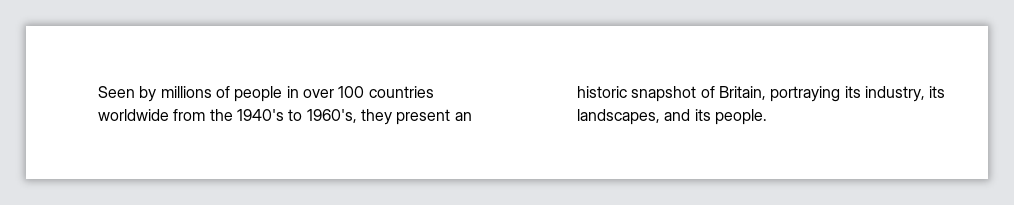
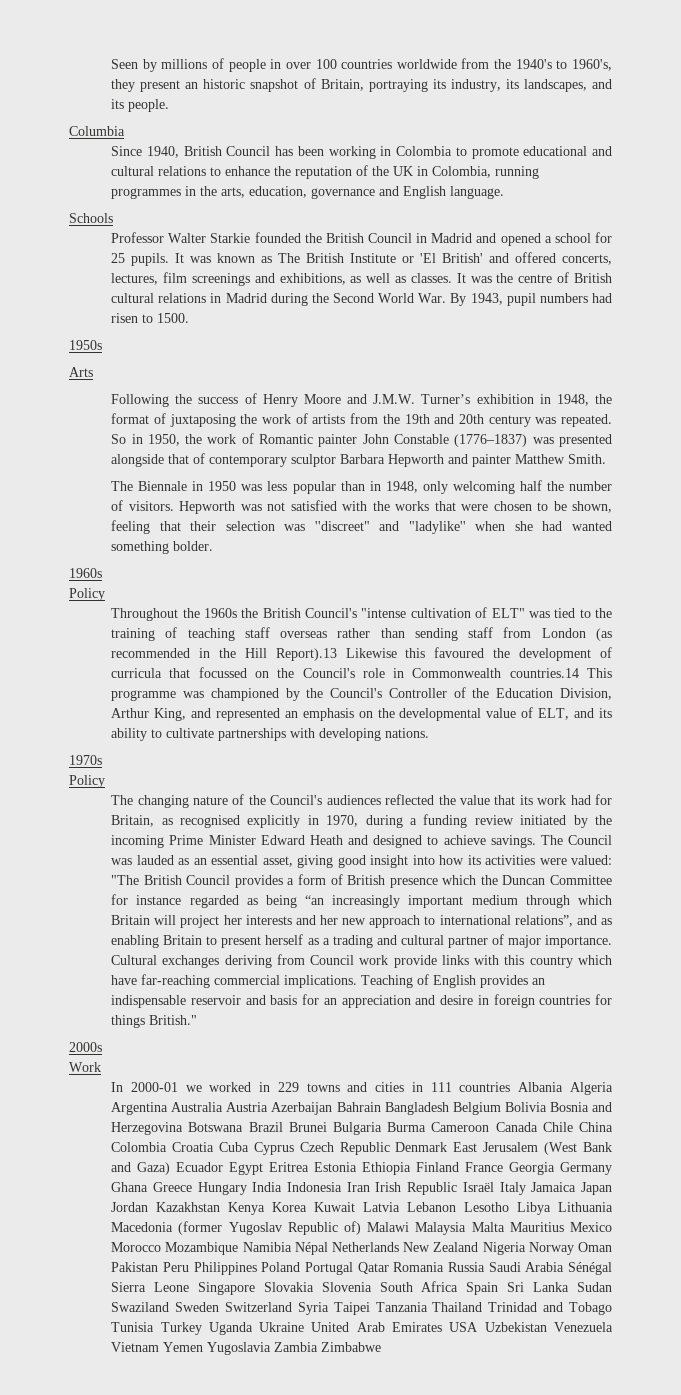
(768, 117) none -> [69,126,125,136] [111,146,612,159] [111,165,540,179] [111,186,505,199] [69,213,113,223] [111,232,612,246] [111,252,613,266] [111,272,612,286] [111,293,612,306] [111,313,190,323] [69,340,102,350] [69,367,93,377] [111,393,613,407] [111,413,613,427] [111,433,613,447] [111,453,607,467] [111,480,612,494] [111,500,613,514] [111,520,612,534] [111,541,214,554] [69,568,102,578] [69,588,105,601] [111,607,612,621] [111,627,613,641] [111,647,612,661] [111,667,612,678] [111,687,612,701] [111,707,612,721] [111,728,430,741] [69,755,102,765] [69,775,105,788] [111,794,613,808] [111,814,613,828] [111,835,612,848] [111,855,613,868] [111,874,613,888] [111,894,613,908] [111,915,612,928] [111,934,612,948] [111,954,613,968] [111,974,546,988] [111,994,612,1008] [111,1015,198,1028] [69,1042,102,1052] [69,1062,101,1072] [111,1082,614,1095] [111,1102,612,1115] [111,1122,613,1135] [111,1142,612,1155] [111,1162,612,1175] [111,1182,612,1195] [111,1202,614,1215] [111,1221,612,1235] [111,1242,612,1255] [111,1262,613,1275] [111,1281,612,1295] [111,1302,612,1315] [111,1322,613,1335] [111,1342,382,1355] // Columbia // Since 1940, British Council has been working in Colombia to promote educational and cultural relations to enhance the reputation of the UK in Colombia, running programmes in the arts, education, governance and English language. // Schools // Professor Walter Starkie founded the British Council in Madrid and opened a school for 25 pupils. It was known as The British Institute or 'El British' and offered concerts, lectures, film screenings and exhibitions, as well as classes. It was the centre of British cultural relations in Madrid during the Second World War. By 1943, pupil numbers had risen to 1500. // 1950s // Arts // Following the success of Henry Moore and J.M.W. Turner’s exhibition in 1948, the format of juxtaposing the work of artists from the 19th and 20th century was repeated. So in 1950, the work of Romantic painter John Constable (1776–1837) was presented alongside that of contemporary sculptor Barbara Hepworth and painter Matthew Smith. // The Biennale in 1950 was less popular than in 1948, only welcoming half the number of visitors. Hepworth was not satisfied with the works that were chosen to be shown, feeling that their selection was ''discreet" and "ladylike'' when she had wanted something bolder. // 1960s // Policy // Throughout the 1960s the British Council's "intense cultivation of ELT" was tied to the training of teaching staff overseas rather than sending staff from London (as recommended in the Hill Report).13 Likewise this favoured the development of curricula that focussed on the Council's role in Commonwealth countries.14 This programme was championed by the Council's Controller of the Education Division, Arthur King, and represented an emphasis on the developmental value of ELT, and its ability to cultivate partnerships with developing nations. // 1970s // Policy // The changing nature of the Council's audiences reflected the value that its work had for Britain, as recognised explicitly in 1970, during a funding review initiated by the incoming Prime Minister Edward Heath and designed to achieve savings. The Council was lauded as an essential asset, giving good insight into how its activities were valued: "The British Council provides a form of British presence which the Duncan Committee for instance regarded as being “an increasingly important medium through which Britain will project her interests and her new approach to international relations”, and as enabling Britain to present herself as a trading and cultural partner of major importance. Cultural exchanges deriving from Council work provide links with this country which have far-reaching commercial implications. Teaching of English provides an indispensable reservoir and basis for an appreciation and desire in foreign countries for things British." // 2000s // Work // In 2000-01 we worked in 229 towns and cities in 111 countries Albania Algeria Argentina Australia Austria Azerbaijan Bahrain Bangladesh Belgium Bolivia Bosnia and Herzegovina Botswana Brazil Brunei Bulgaria Burma Cameroon Canada Chile China Colombia Croatia Cuba Cyprus Czech Republic Denmark East Jerusalem (West Bank and Gaza) Ecuador Egypt Eritrea Estonia Ethiopia Finland France Georgia Germany Ghana Greece Hungary India Indonesia Iran Irish Republic Israël Italy Jamaica Japan Jordan Kazakhstan Kenya Korea Kuwait Latvia Lebanon Lesotho Libya Lithuania Macedonia (former Yugoslav Republic of) Malawi Malaysia Malta Mauritius Mexico Morocco Mozambique Namibia Népal Netherlands New Zealand Nigeria Norway Oman Pakistan Peru Philippines Poland Portugal Qatar Romania Russia Saudi Arabia Sénégal Sierra Leone Singapore Slovakia Slovenia South Africa Spain Sri Lanka Sudan Swaziland Sweden Switzerland Syria Taipei Tanzania Thailand Trinidad and Tobago Tunisia Turkey Uganda Ukraine United Arab Emirates USA Uzbekistan Venezuela Vietnam Yemen Yugoslavia Zambia Zimbabwe

